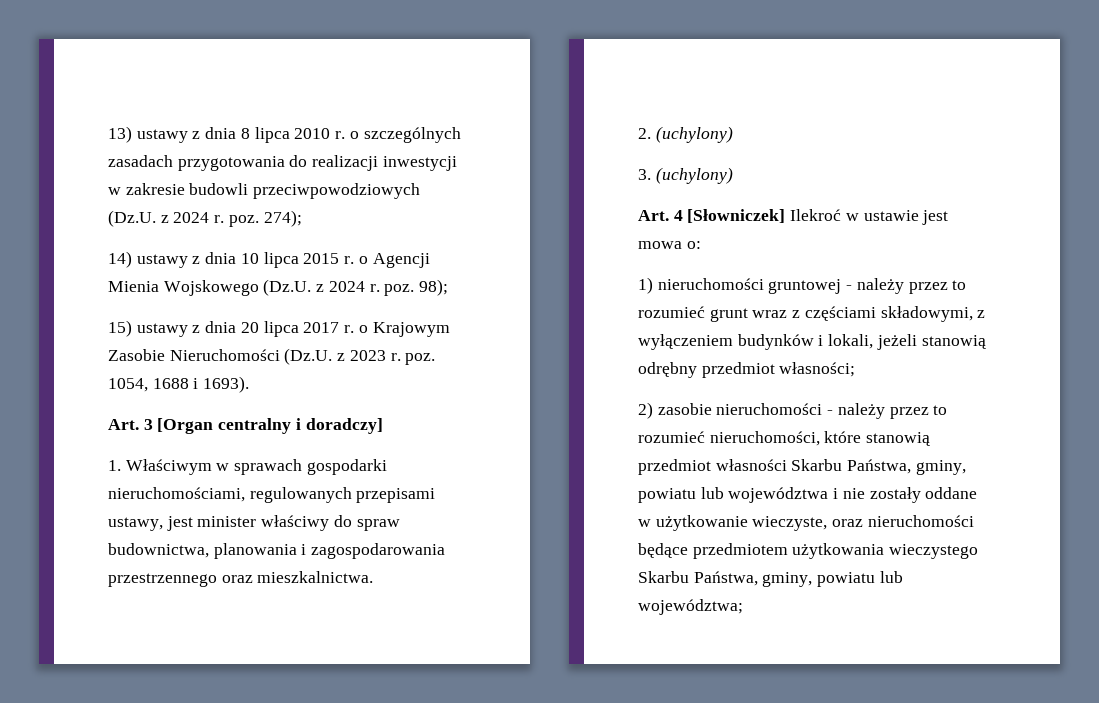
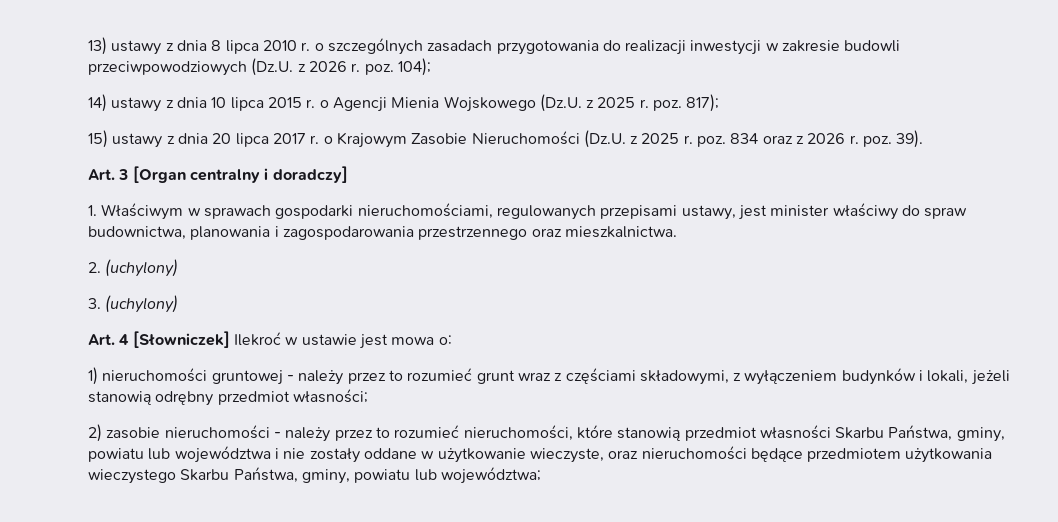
[173,210,302,227] 2024 r. poz. 274); -> [308,58,431,76] 2026 r. poz. 104);
[328,279,449,296] 2024 r. poz. 98); -> [597,94,720,112] 2025 r. poz. 817);
[349,350,436,365] [108,376,250,393] 2023 r. poz. 1054, 1688 i 1693). -> [641,130,924,148] 2025 r. poz. 834 oraz z 2026 r. poz. 39).

